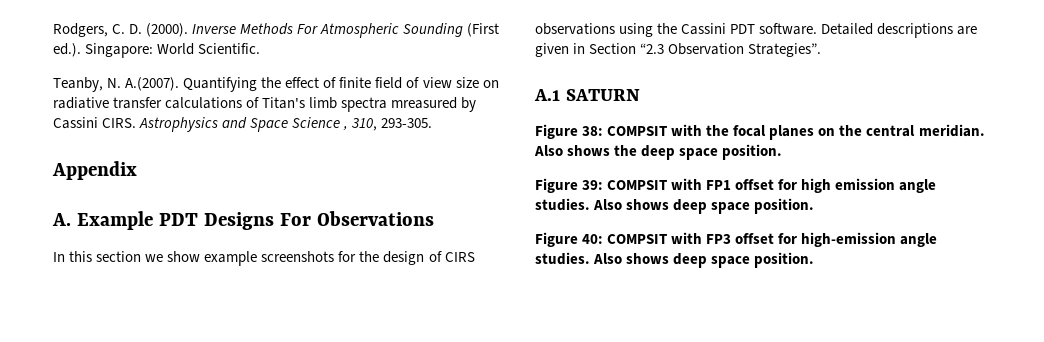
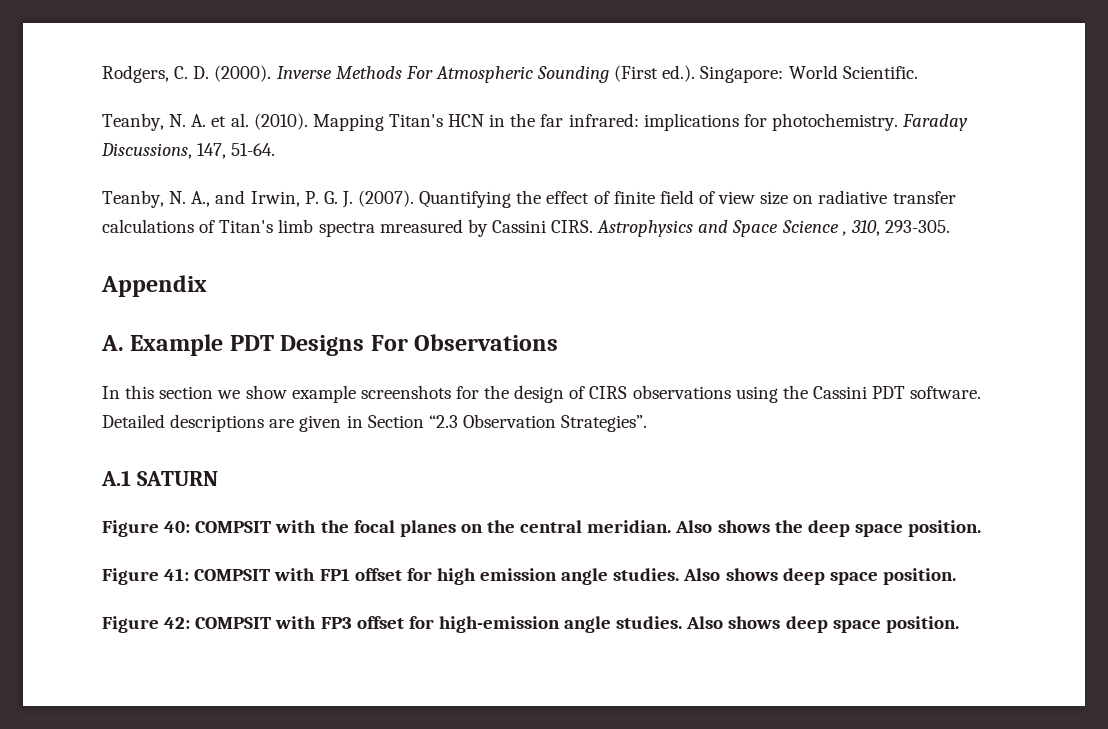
[125,77,180,91] A.(2007). -> [191,113,969,131] [101,143,276,159] [102,190,415,208] A. et al. (2010). Mapping Titan's HCN in the far infrared: implications for photochemistry. Faraday Discussions, 147, 51-64. // Teanby, N. A., and Irwin, P. G. J. (2007).
[582,126,604,136] 38: -> [164,521,191,533] 40:
[582,180,604,190] 39: -> [164,568,190,581] 41:
[582,234,604,244] 40: -> [164,617,191,629] 42:

